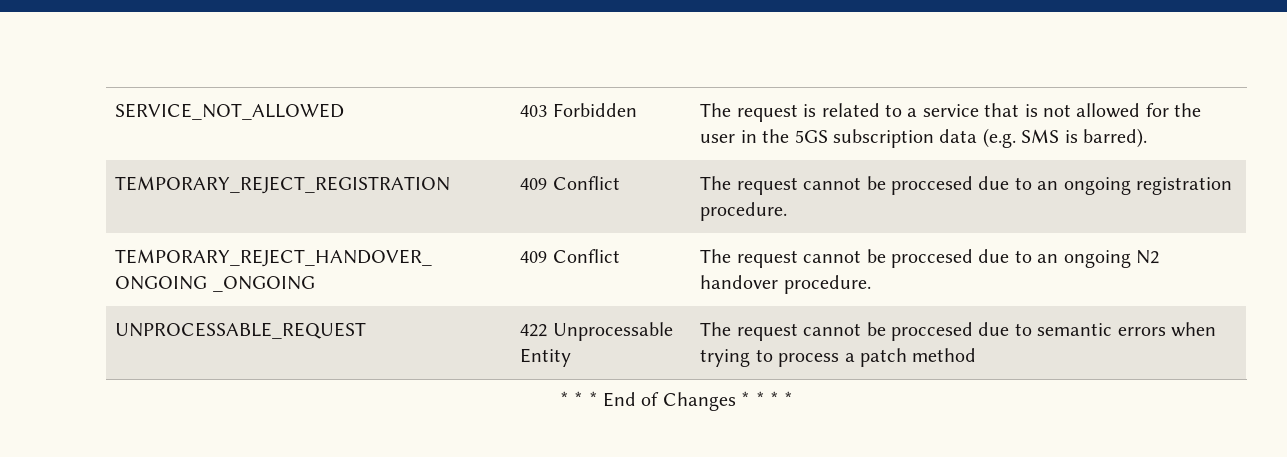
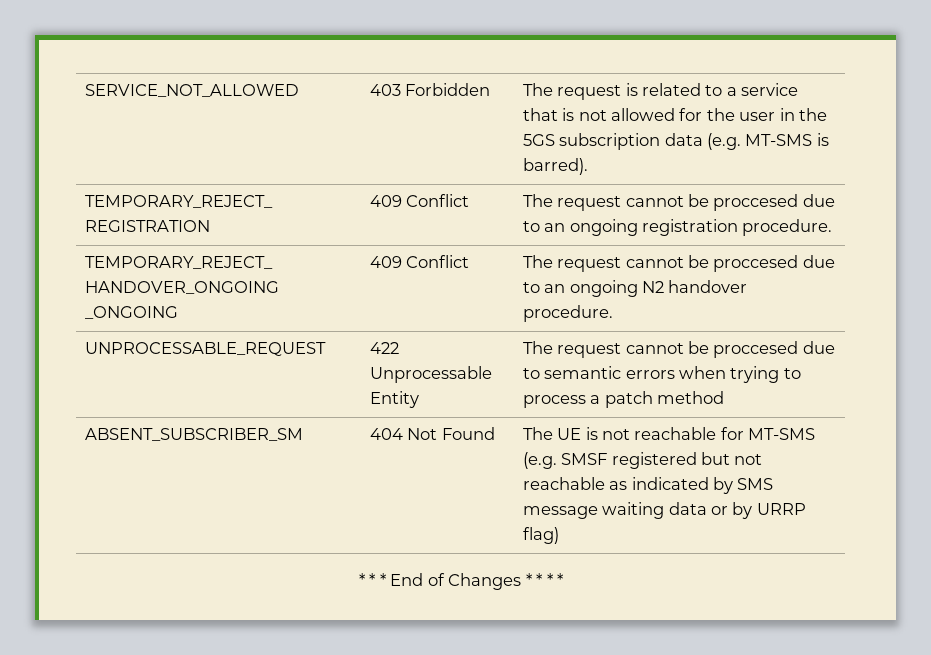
[1021,129,1060,143] SMS -> [745,134,813,146] MT-SMS
(977, 355) none -> [84,428,303,441] [369,427,495,440] [522,427,816,440] [522,452,763,469] [522,477,774,494] [522,502,806,519] [522,527,559,544] // ABSENT_SUBSCRIBER_SM | 404 Not Found | The UE is not reachable for MT-SMS (e.g. SMSF registered but not reachable as indicated by SMS message waiting data or by URRP flag)

